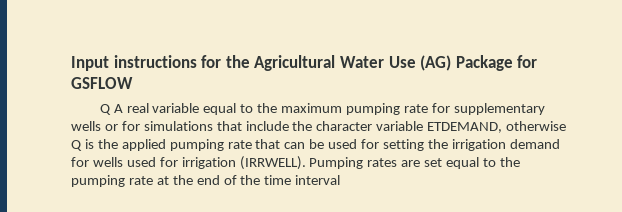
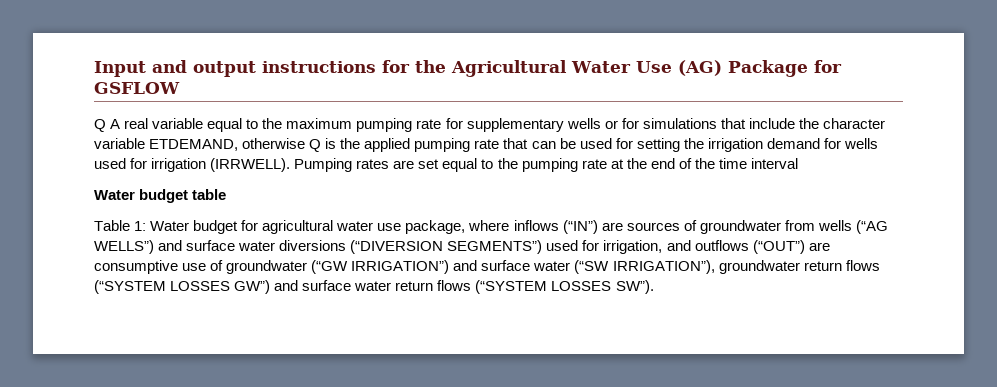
(109, 63) none -> [152,60,256,77] and output
(341, 180) none -> [94,189,227,203] [94,220,888,234] [94,240,830,254] [94,260,880,274] [94,280,654,294] // Water budget table // Table 1: Water budget for agricultural water use package, where inflows (“IN”) are sources of groundwater from wells (“AG WELLS”) and surface water diversions (“DIVERSION SEGMENTS”) used for irrigation, and outflows (“OUT”) are consumptive use of groundwater (“GW IRRIGATION”) and surface water (“SW IRRIGATION”), groundwater return flows (“SYSTEM LOSSES GW”) and surface water return flows (“SYSTEM LOSSES SW”).

